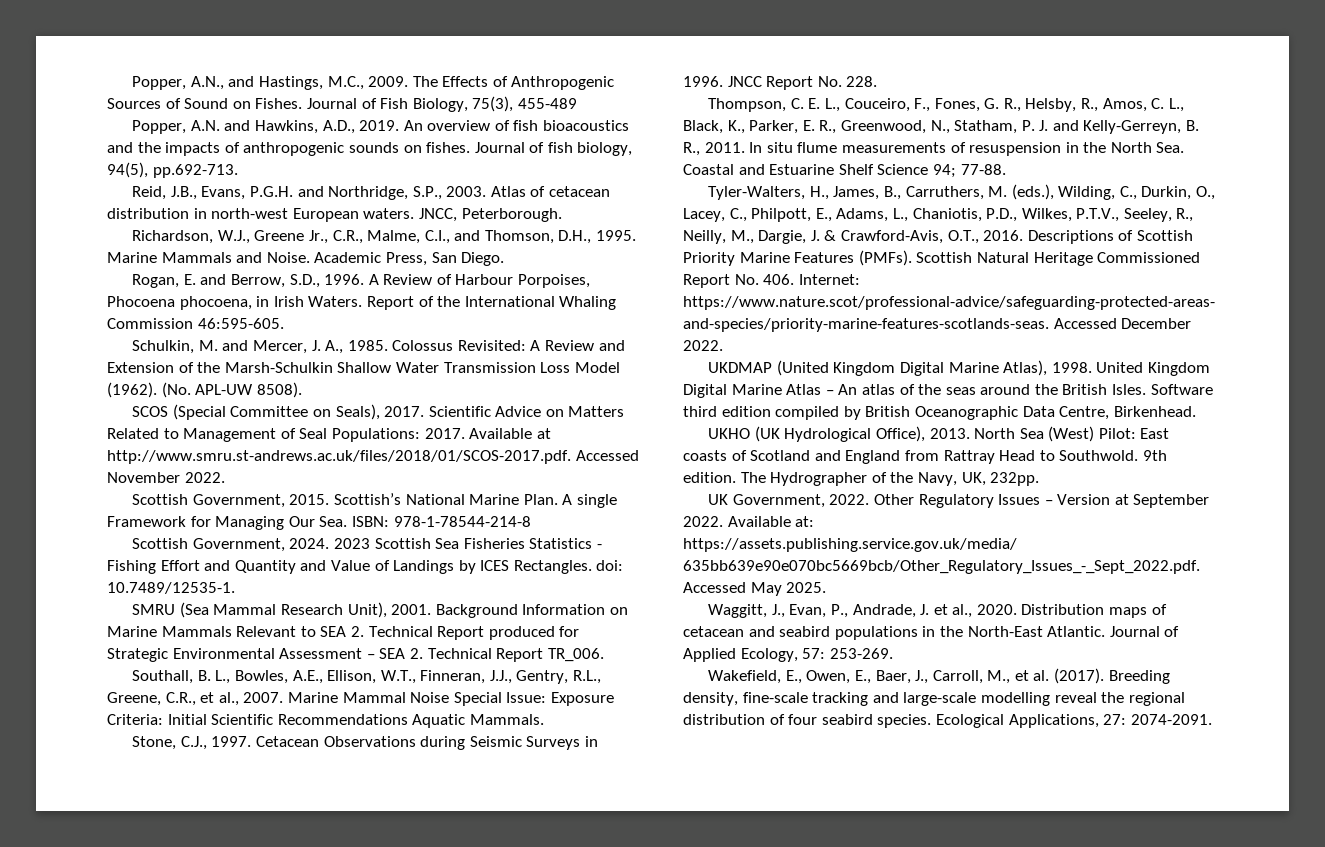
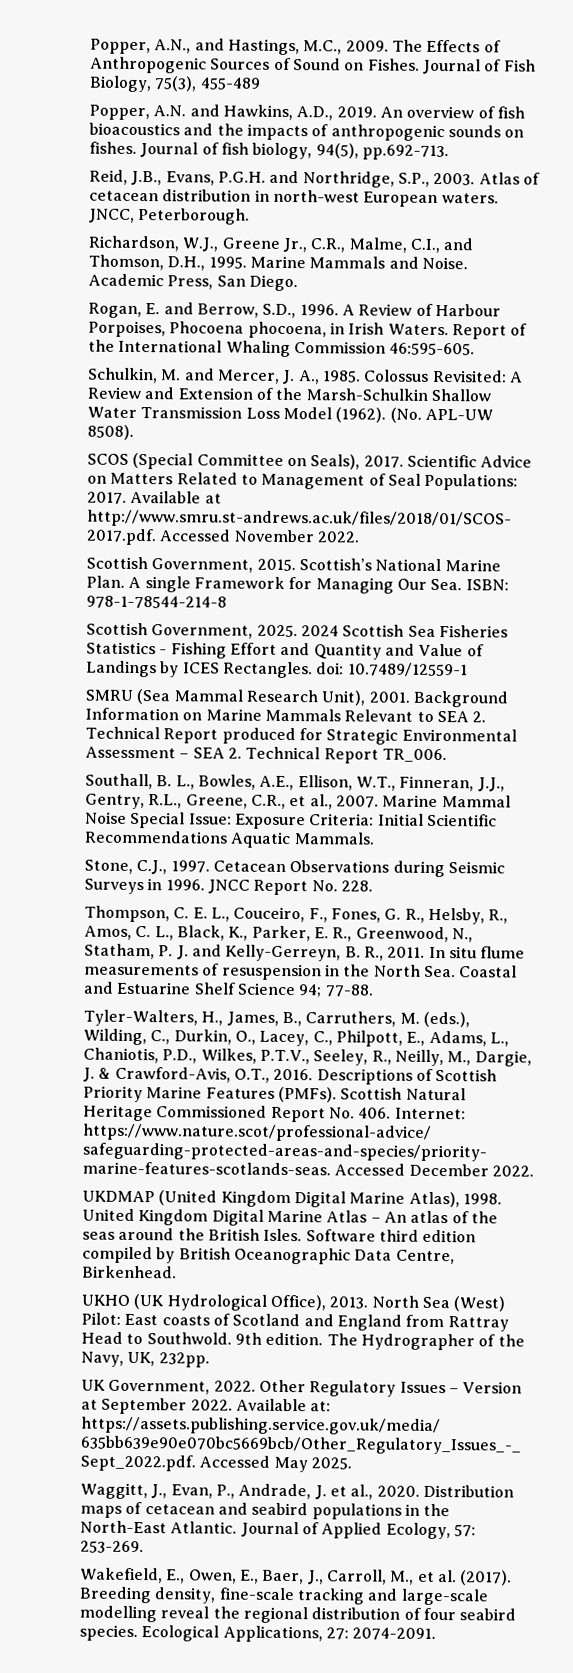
[289,538,370,549] 2024. 2023 -> [256,624,339,638] 2025. 2024
[107,582,235,594] 10.7489/12535-1. -> [347,662,468,678] 10.7489/12559-1

